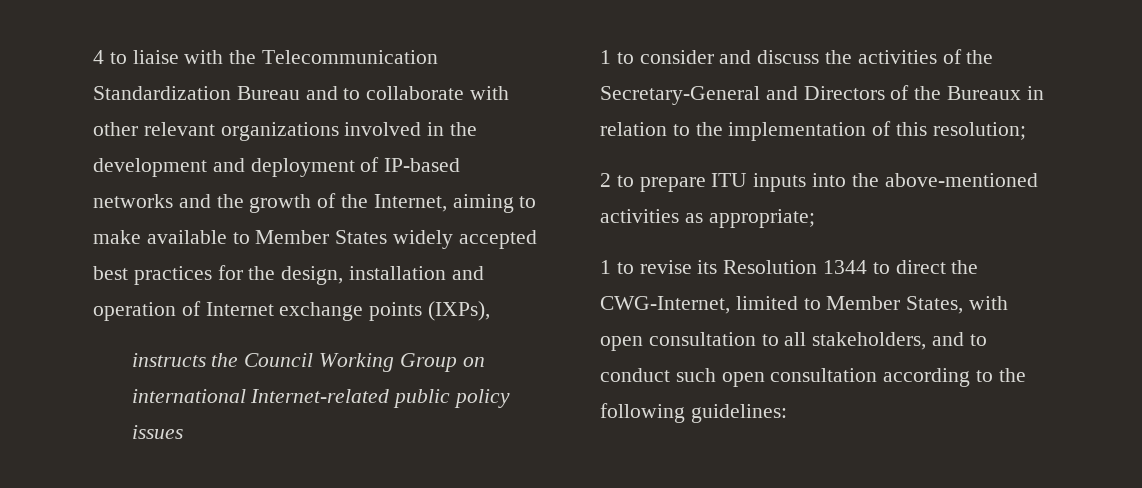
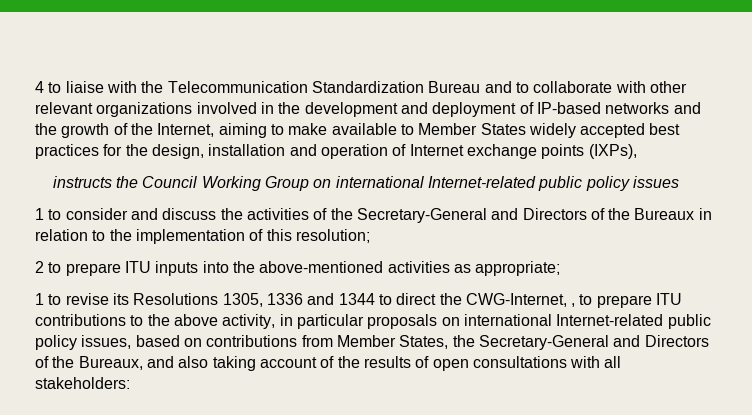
[723,260,818,274] Resolution -> [133,293,335,307] Resolutions 1305, 1336 and
[735,296,1009,314] [600,332,987,351] [600,368,1026,387] [600,403,787,423] limited to Member States, with open consultation to all stakeholders, and to conduct such open consultation according to the following guidelines: -> [571,293,683,308] [35,314,711,329] [35,335,709,350] [35,356,622,371] [35,377,130,389] , to prepare ITU contributions to the above activity, in particular proposals on international Internet-related public policy issues, based on contributions from Member States, the Secretary-General and Directors of the Bureaux, and also taking account of the results of open consultations with all stakeholders:

